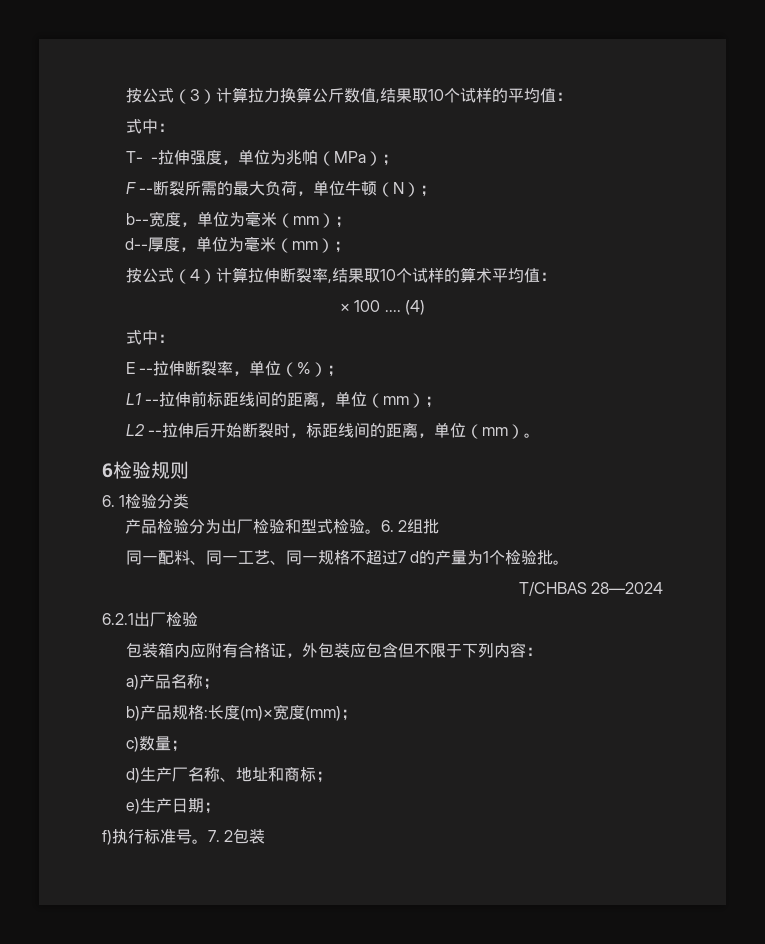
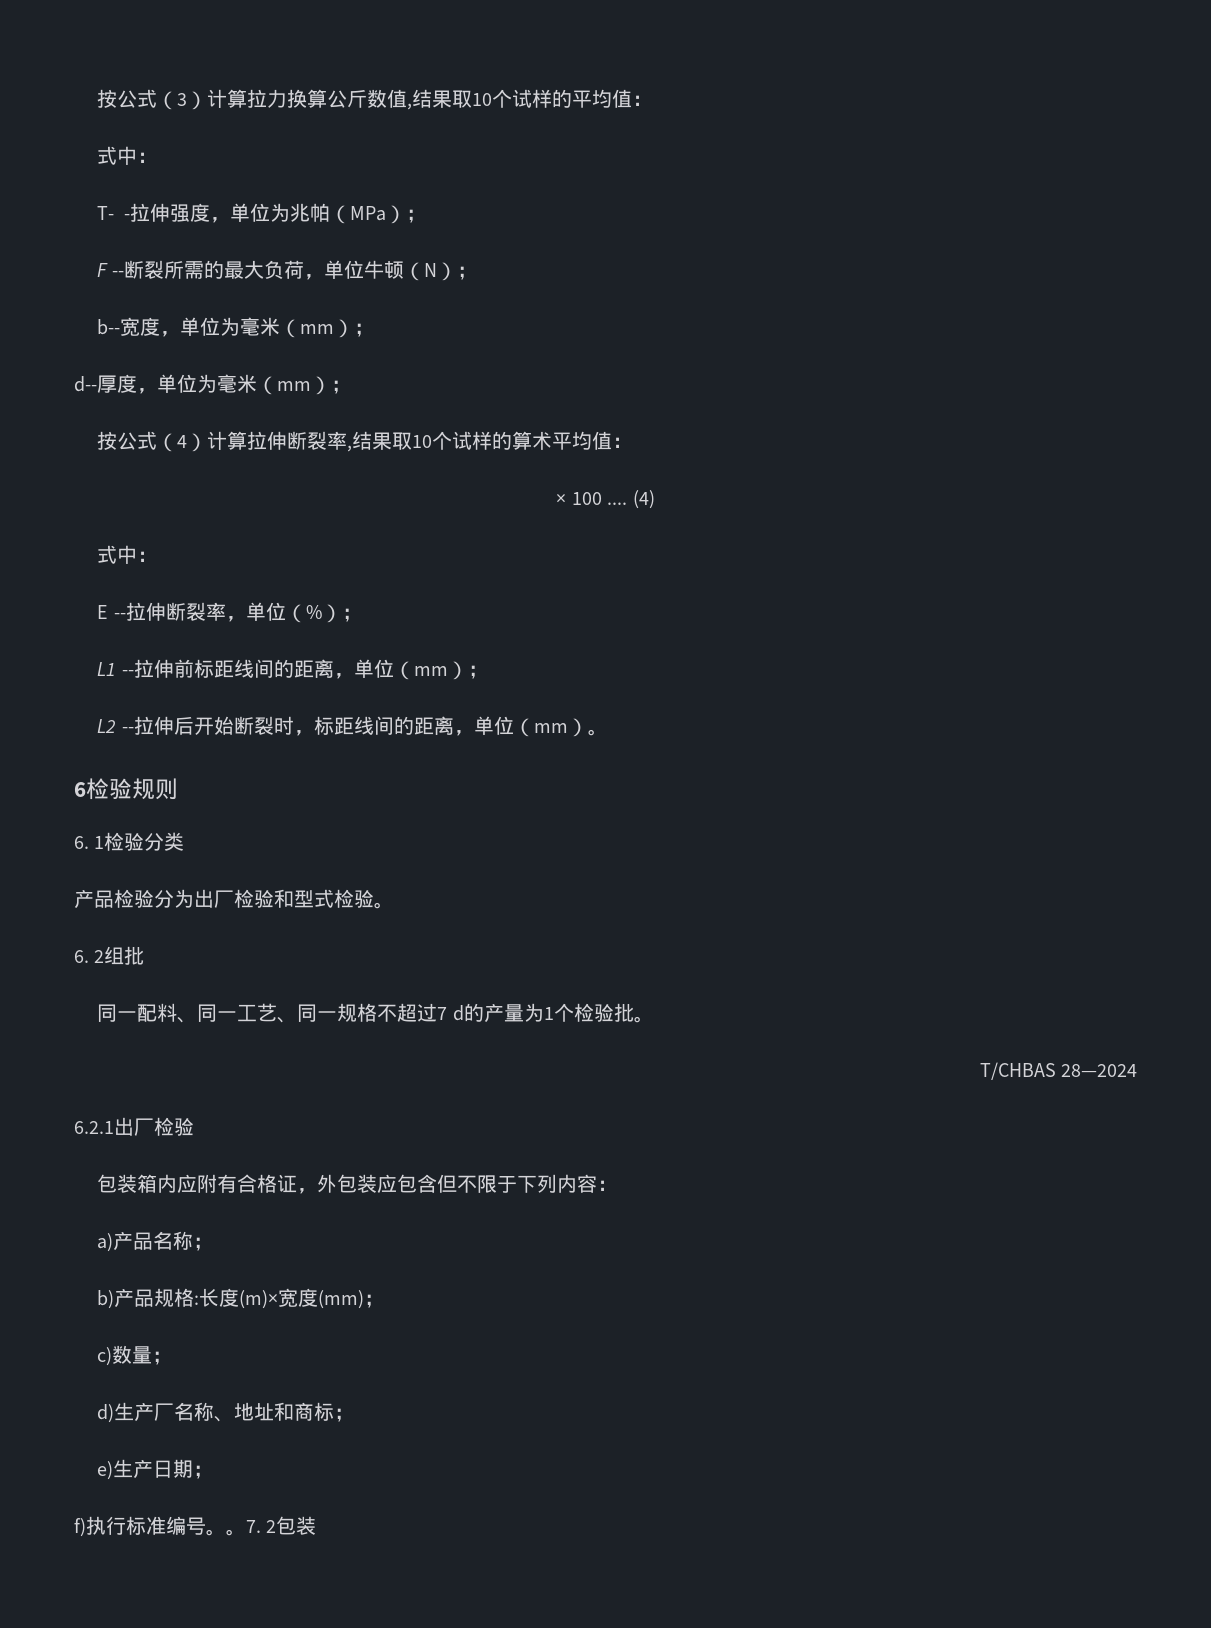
(382, 531) none -> (394, 905) //
[176,829,192,844] 号 -> [166,1516,226,1536] 编号。

